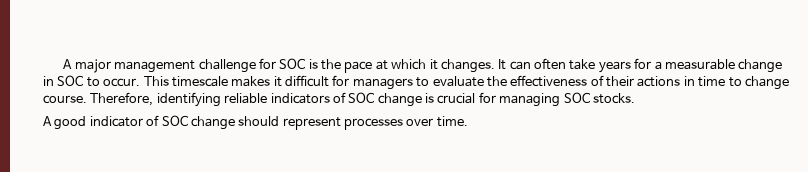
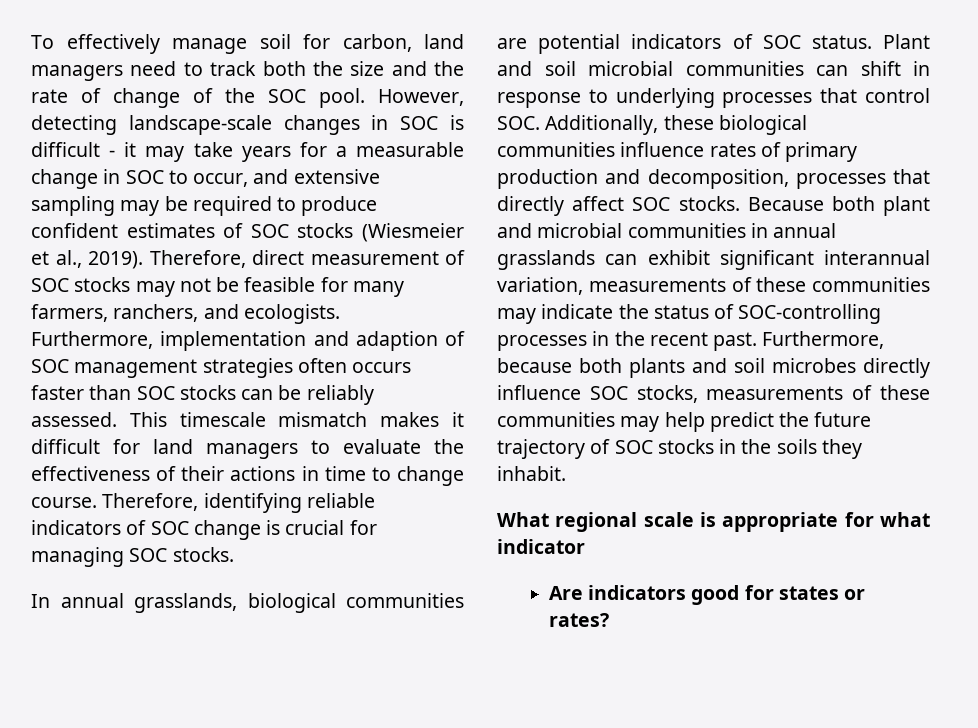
[63,58,567,73] A major management challenge for SOC is the pace at which it changes. It can often -> [31,34,464,54] [31,61,464,81] [31,88,464,108] [31,115,465,135] [31,142,185,162] To effectively manage soil for carbon, land managers need to track both the size and the rate of change of the SOC pool. However, detecting landscape-scale changes in SOC is difficult - it may
[103,78,141,87] occur. -> [193,169,380,187] [31,196,378,216] [31,223,465,242] [31,250,465,269] [31,277,404,297] [31,304,340,324] [31,331,465,351] [31,358,412,378] [31,385,374,405] [31,412,117,427] occur, and extensive sampling may be required to produce confident estimates of SOC stocks (Wiesmeier et al., 2019). Therefore, direct measurement of SOC stocks may not be feasible for many farmers, ranchers, and ecologists. Furthermore, implementation and adaption of SOC management strategies often occurs faster than SOC stocks can be reliably assessed.
(228, 81) none -> [278,412,368,427] mismatch
(350, 80) none -> [153,439,193,454] land
[43,115,468,130] A good indicator of SOC change should represent processes over time. -> [31,593,464,613] [497,34,930,54] [497,61,930,76] [497,88,930,108] [497,115,807,135] [497,142,858,162] [497,169,930,189] [497,196,930,216] [497,223,837,238] [497,250,930,270] [497,277,930,295] [497,304,882,324] [497,331,885,351] [497,358,930,378] [497,385,930,403] [497,412,872,432] [497,439,862,459] [497,466,566,481] [497,512,930,532] [497,539,585,554] [548,585,866,605] [548,613,609,627] In annual grasslands, biological communities are potential indicators of SOC status. Plant and soil microbial communities can shift in response to underlying processes that control SOC. Additionally, these biological communities influence rates of primary production and decomposition, processes that directly affect SOC stocks. Because both plant and microbial communities in annual grasslands can exhibit significant interannual variation, measurements of these communities may indicate the status of SOC-controlling processes in the recent past. Furthermore, because both plants and soil microbes directly influence SOC stocks, measurements of these communities may help predict the future trajectory of SOC stocks in the soils they inhabit. // What regional scale is appropriate for what indicator // Are indicators good for states or rates?

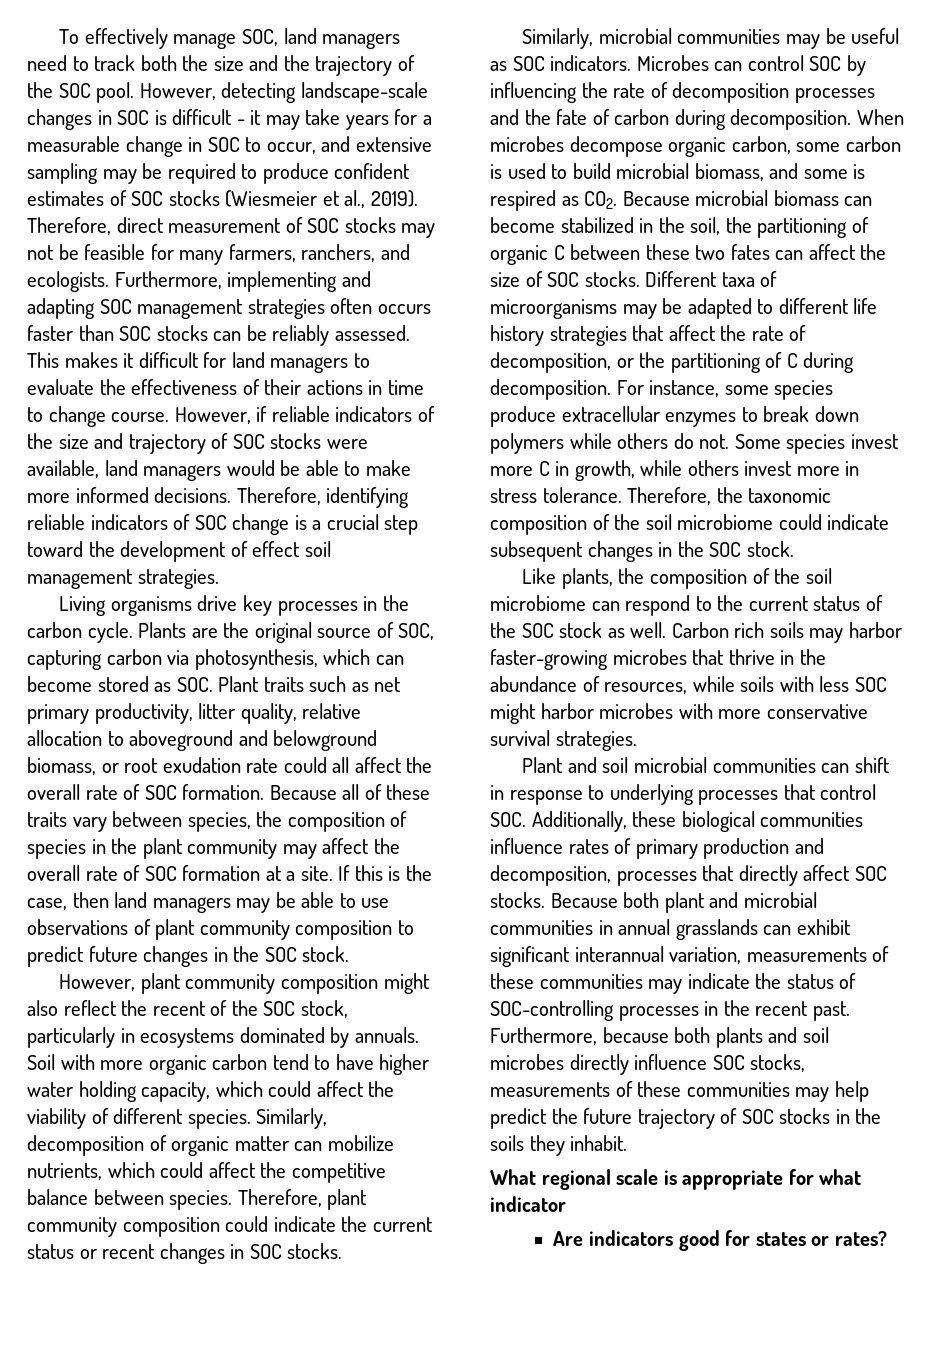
[259,34,412,52] soil for carbon, -> [241,29,278,46] SOC,
[31,88,180,108] rate of change -> [315,56,393,76] trajectory
[160,331,465,351] implementation and adaption of -> [227,271,371,292] [27,298,95,319] implementing and adapting
[179,412,368,427] timescale mismatch -> (59, 360) none
(97, 502) none -> [174,406,435,424] [27,433,368,454] [27,460,411,481] [27,487,232,503] However, if reliable indicators of the size and trajectory of SOC stocks were available, land managers would be able to make more informed decisions.
[285,520,377,535] [31,547,234,567] [31,593,464,613] [497,34,872,54] crucial for managing SOC stocks. // In annual grasslands, biological communities are potential indicators of SOC status. -> [312,514,419,535] [27,541,331,562] [27,569,219,589] [59,595,409,616] [27,622,435,643] [27,649,404,670] [27,676,401,692] [27,703,362,724] [27,730,378,751] [27,757,433,775] [27,784,431,800] [27,811,408,832] [27,838,400,859] [27,865,432,881] [27,892,390,913] [27,919,414,940] [27,946,350,967] [59,973,429,994] [27,1000,348,1018] [27,1027,419,1048] [27,1054,430,1075] [27,1081,395,1102] [27,1108,328,1129] [27,1135,394,1156] [27,1162,386,1183] [27,1189,367,1210] [27,1216,432,1237] [27,1243,343,1264] [522,28,900,49] [490,55,866,76] [490,82,875,103] [490,109,904,130] [490,136,901,157] [490,163,866,181] [490,190,873,211] [490,217,869,238] [490,244,887,265] [490,271,778,287] [490,298,878,319] [490,325,807,346] [490,352,855,373] [490,379,834,400] [490,406,859,427] [490,433,898,454] [490,460,860,481] [490,487,832,505] [490,514,890,535] [490,541,794,562] [522,568,832,589] [490,595,883,616] [490,622,902,643] [490,649,826,670] [490,676,887,694] [490,703,868,724] [490,730,637,751] a crucial step toward the development of effect soil management strategies. // Living organisms drive key processes in the carbon cycle. Plants are the original source of SOC, capturing carbon via photosynthesis, which can become stored as SOC. Plant traits such as net primary productivity, litter quality, relative allocation to aboveground and belowground biomass, or root exudation rate could all affect the overall rate of SOC formation. Because all of these traits vary between species, the composition of species in the plant community may affect the overall rate of SOC formation at a site. If this is the case, then land managers may be able to use observations of plant community composition to predict future changes in the SOC stock. // However, plant community composition might also reflect the recent of the SOC stock, particularly in ecosystems dominated by annuals. Soil with more organic carbon tend to have higher water holding capacity, which could affect the viability of different species. Similarly, decomposition of organic matter can mobilize nutrients, which could affect the competitive balance between species. Therefore, plant community composition could indicate the current status or recent changes in SOC stocks. // Similarly, microbial communities may be useful as SOC indicators. Microbes can control SOC by influencing the rate of decomposition processes and the fate of carbon during decomposition. When microbes decompose organic carbon, some carbon is used to build microbial biomass, and some is respired as CO2. Because microbial biomass can become stabilized in the soil, the partitioning of organic C between these two fates can affect the size of SOC stocks. Different taxa of microorganisms may be adapted to different life history strategies that affect the rate of decomposition, or the partitioning of C during decomposition. For instance, some species produce extracellular enzymes to break down polymers while others do not. Some species invest more C in growth, while others invest more in stress tolerance. Therefore, the taxonomic composition of the soil microbiome could indicate subsequent changes in the SOC stock. // Like plants, the composition of the soil microbiome can respond to the current status of the SOC stock as well. Carbon rich soils may harbor faster-growing microbes that thrive in the abundance of resources, while soils with less SOC might harbor microbes with more conservative survival strategies. //

